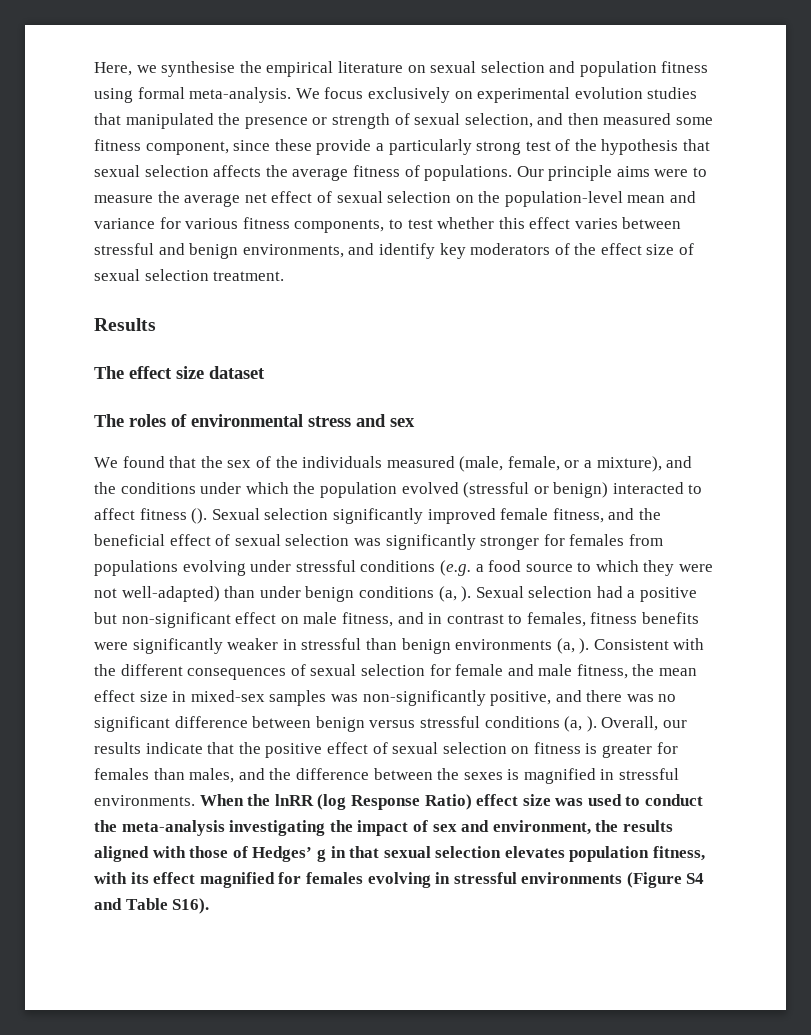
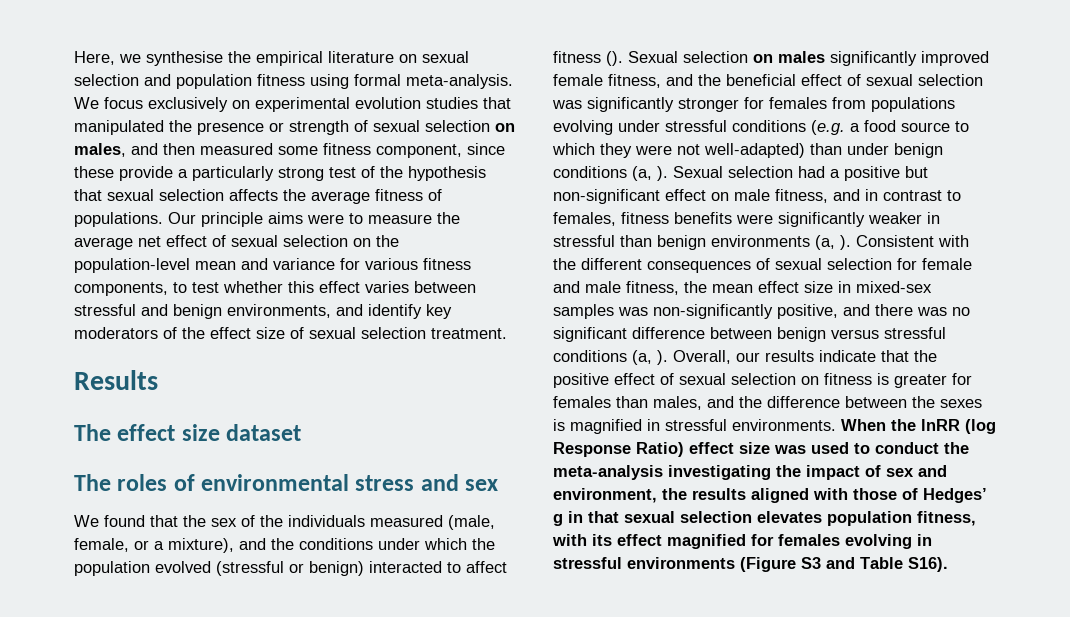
[464,113,533,128] selection, -> [425,120,515,132] [74,143,126,157] selection on males,
(329, 514) none -> [753,51,825,63] on males
[686,873,705,884] S4 -> [801,557,821,569] S3

